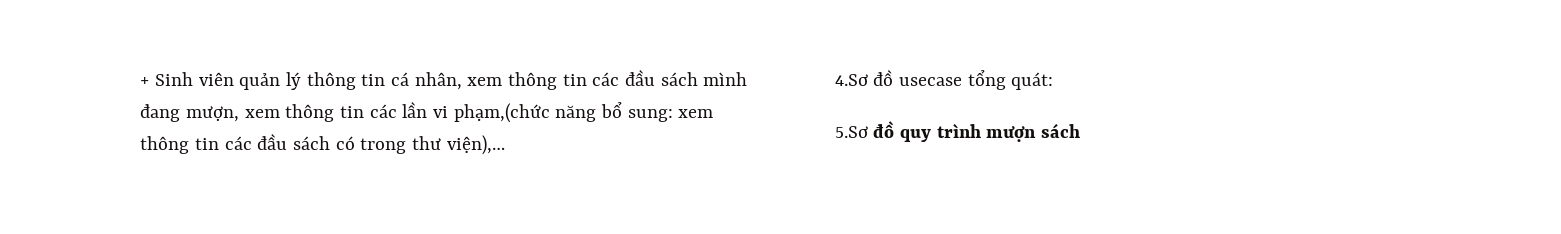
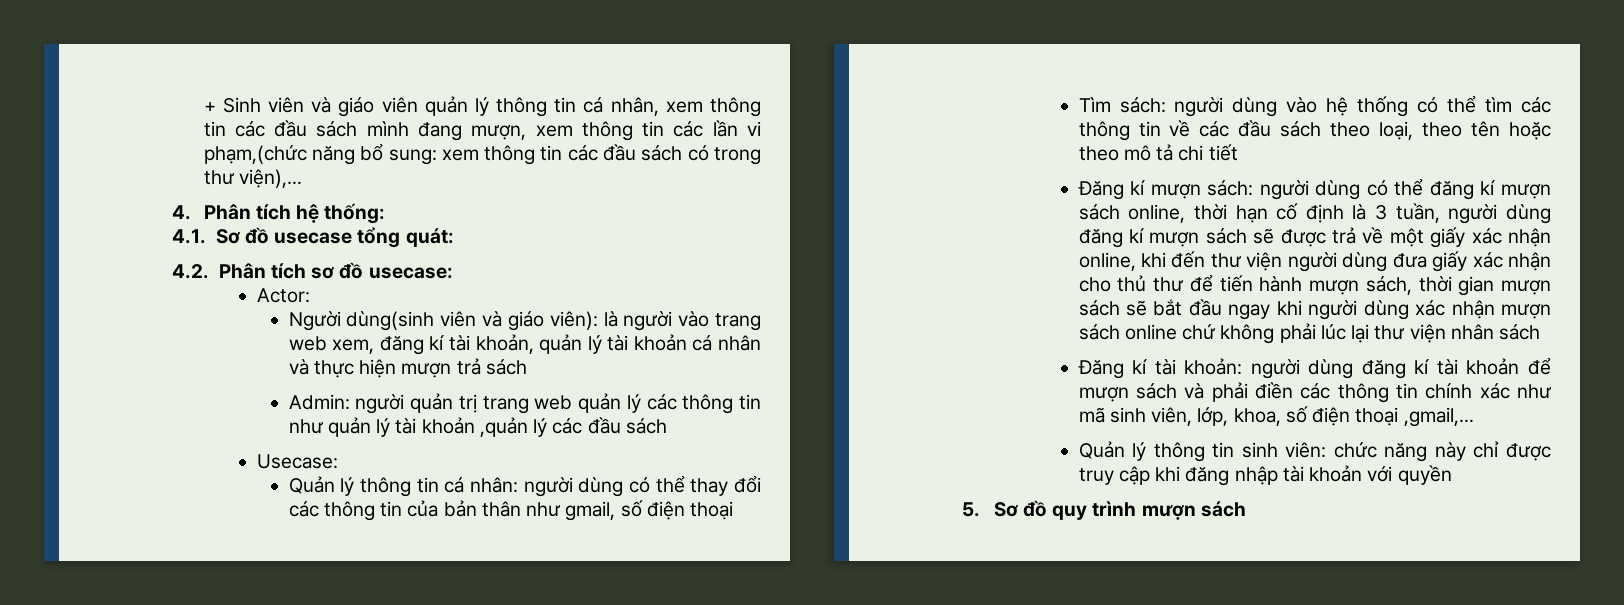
(234, 79) none -> [311,97,418,117] và giáo viên
[834,70,1054,90] [834,126,868,138] 4.Sơ đồ usecase tổng quát: // 5.Sơ -> [171,203,386,224] [171,227,454,248] [171,262,453,279] [256,288,310,303] [288,311,762,331] [288,334,762,355] [288,358,527,378] [288,393,761,414] [288,417,667,437] [256,454,338,469] [288,476,761,497] [288,500,734,521] [1078,96,1551,117] [1078,120,1551,141] [1078,144,1238,161] [1077,179,1551,200] [1078,203,1551,224] [1078,227,1551,248] [1078,251,1551,272] [1078,275,1551,296] [1078,299,1551,320] [1078,323,1541,344] [1077,358,1551,379] [1078,382,1552,403] [1078,406,1474,427] [1078,441,1551,462] [1078,465,1452,486] [961,502,1018,517] 4. Phân tích hệ thống: // 4.1. Sơ đồ usecase tổng quát: // 4.2. Phân tích sơ đồ usecase: // Actor: // Người dùng(sinh viên và giáo viên): là người vào trang web xem, đăng kí tài khoản, quản lý tài khoản cá nhân và thực hiện mượn trả sách // Admin: người quản trị trang web quản lý các thông tin như quản lý tài khoản ,quản lý các đầu sách // Usecase: // Quản lý thông tin cá nhân: người dùng có thể thay đổi các thông tin của bản thân như gmail, số điện thoại // Tìm sách: người dùng vào hệ thống có thể tìm các thông tin về các đầu sách theo loại, theo tên hoặc theo mô tả chi tiết // Đăng kí mượn sách: người dùng có thể đăng kí mượn sách online, thời hạn cố định là 3 tuần, người dùng đăng kí mượn sách sẽ được trả về một giấy xác nhận online, khi đến thư viện người dùng đưa giấy xác nhận cho thủ thư để tiến hành mượn sách, thời gian mượn sách sẽ bắt đầu ngay khi người dùng xác nhận mượn sách online chứ không phải lúc lại thư viện nhân sách // Đăng kí tài khoản: người dùng đăng kí tài khoản để mượn sách và phải điền các thông tin chính xác như mã sinh viên, lớp, khoa, số điện thoại ,gmail,… // Quản lý thông tin sinh viên: chức năng này chỉ được truy cập khi đăng nhập tài khoản với quyền // 5. Sơ

